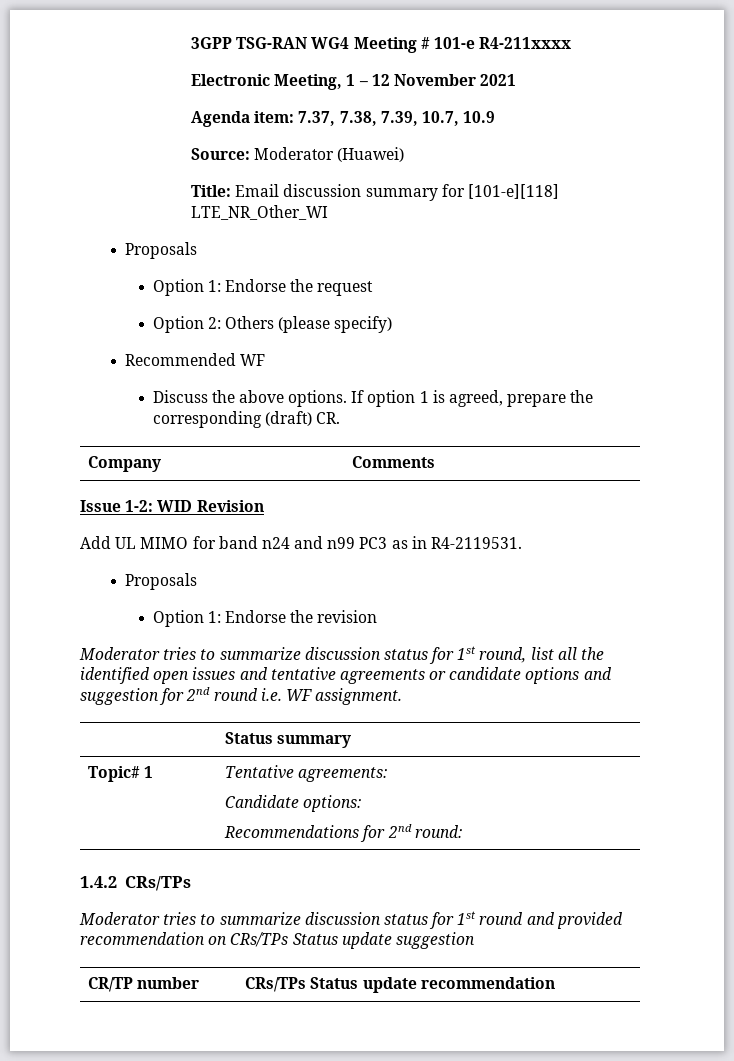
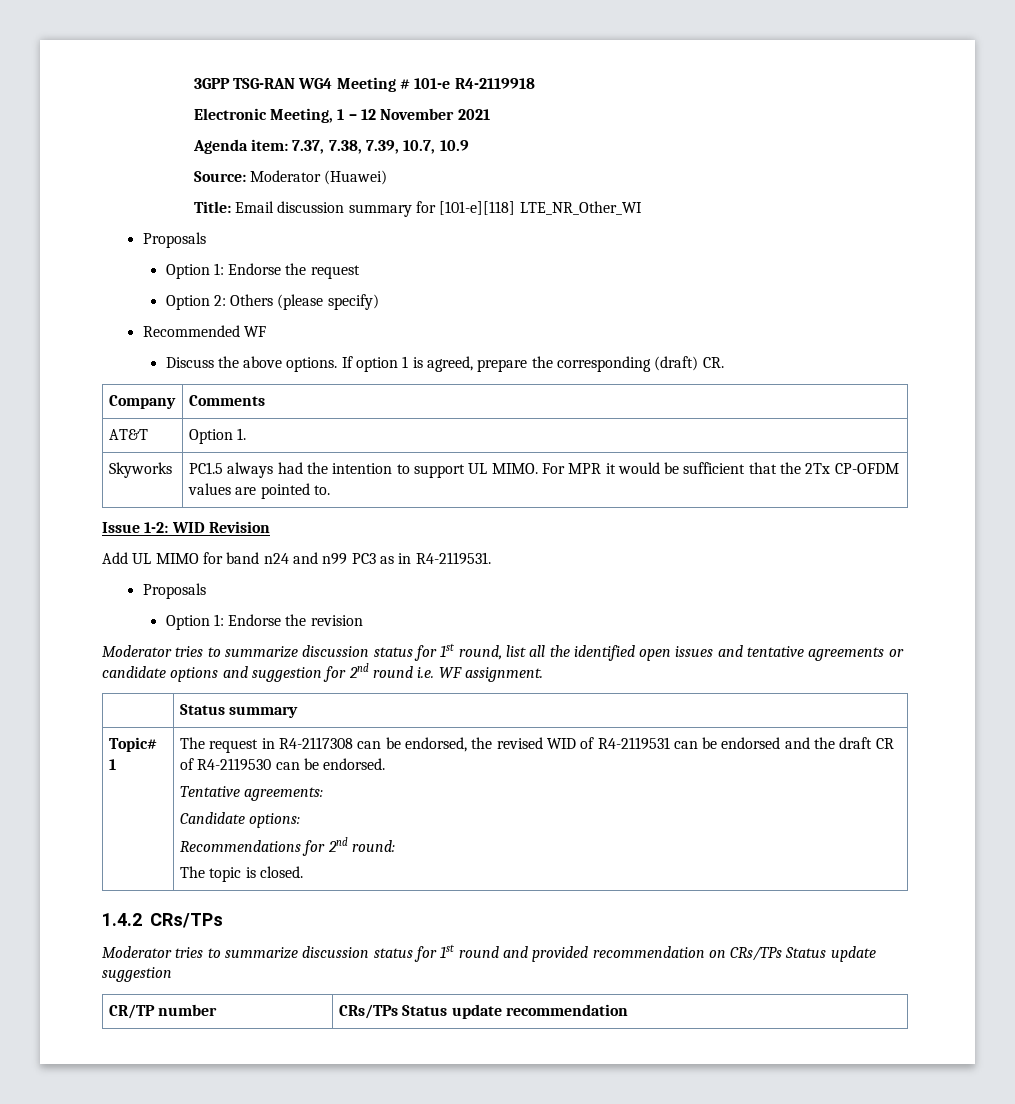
[479,37,572,49] R4-211xxxx -> [454,78,535,89] R4-2119918
(436, 462) none -> [108,429,148,440] [188,428,247,444] [108,462,172,478] [188,462,899,478] [187,483,330,499] // AT&T | Option 1. // Skyworks | PC1.5 always had the intention to support UL MIMO. For MPR it would be sufficient that the 2Tx CP-OFDM values are pointed to.
(154, 772) none -> [179,737,894,753] [179,758,386,771] The request in R4-2117308 can be endorsed, the revised WID of R4-2119531 can be endorsed and the draft CR of R4-2119530 can be endorsed. //
(462, 831) none -> [179,866,303,882] // The topic is closed.

